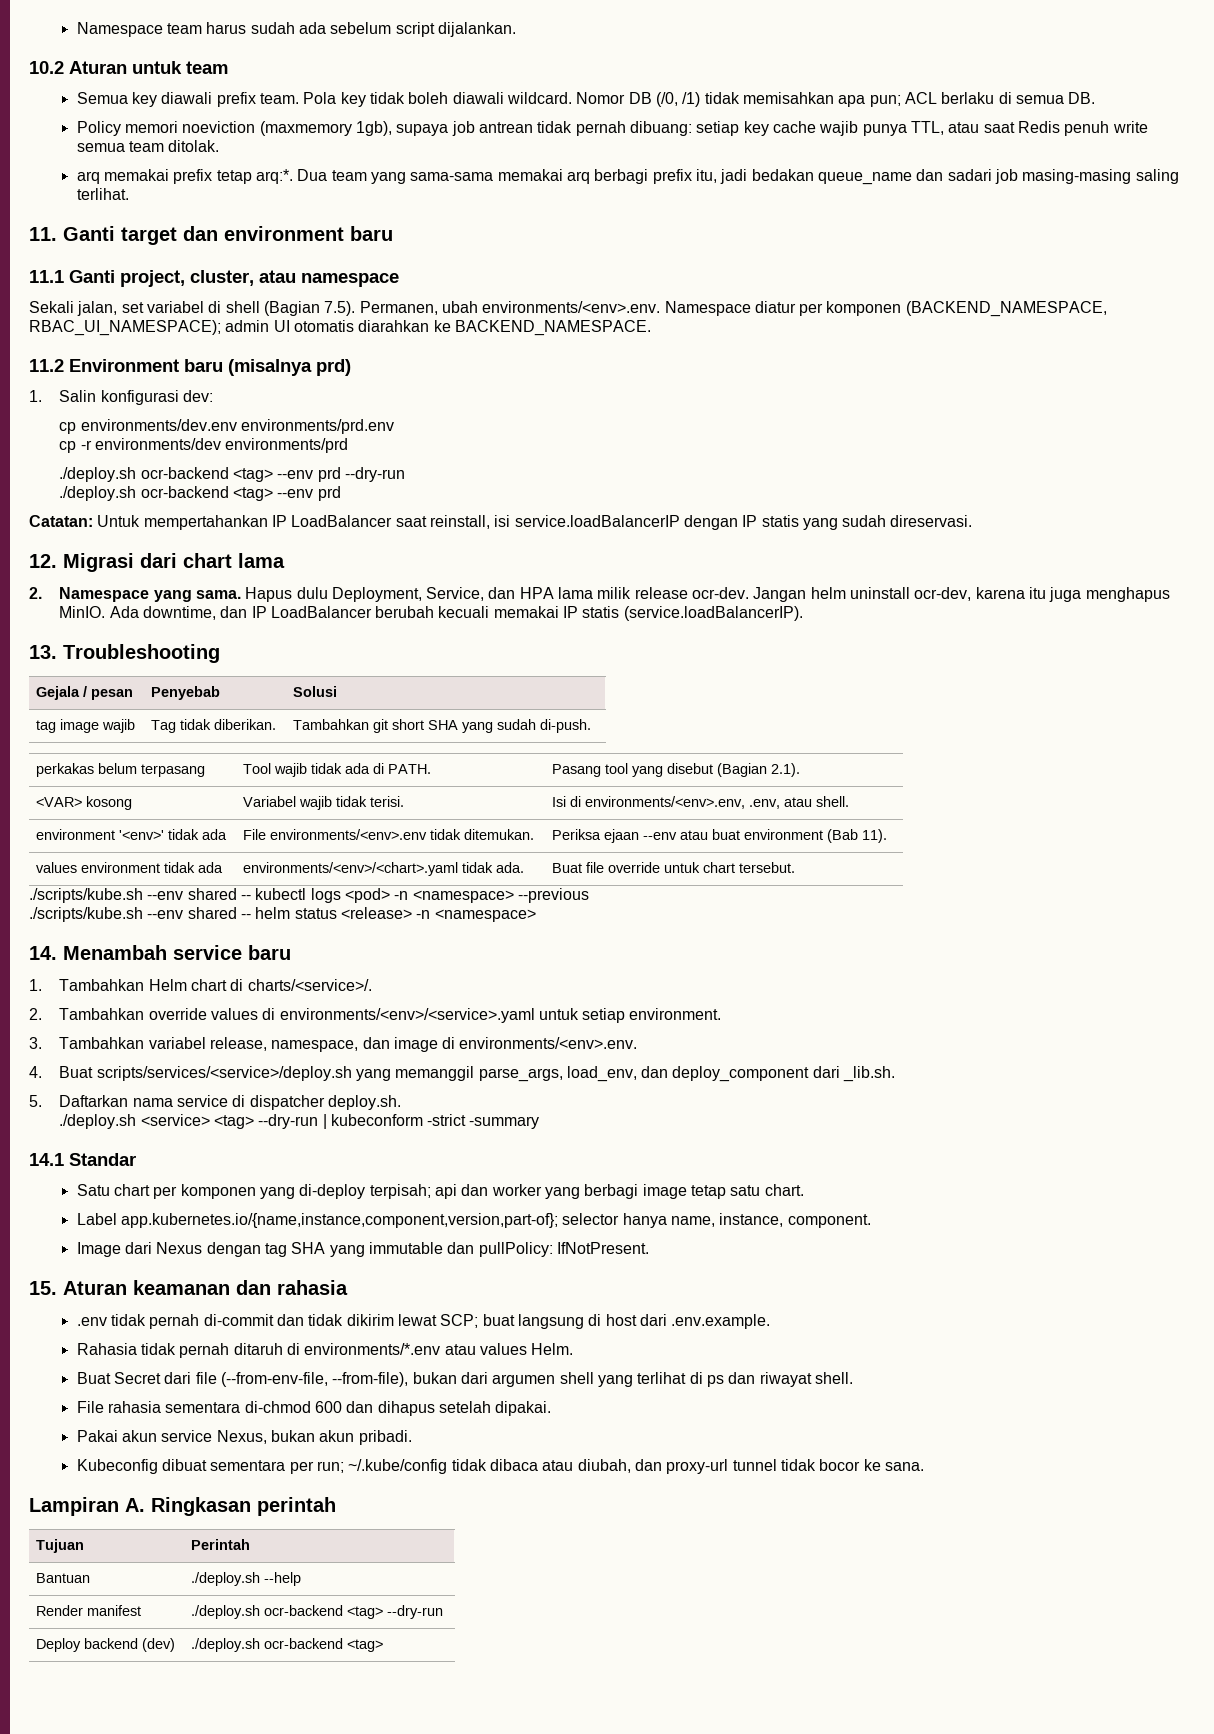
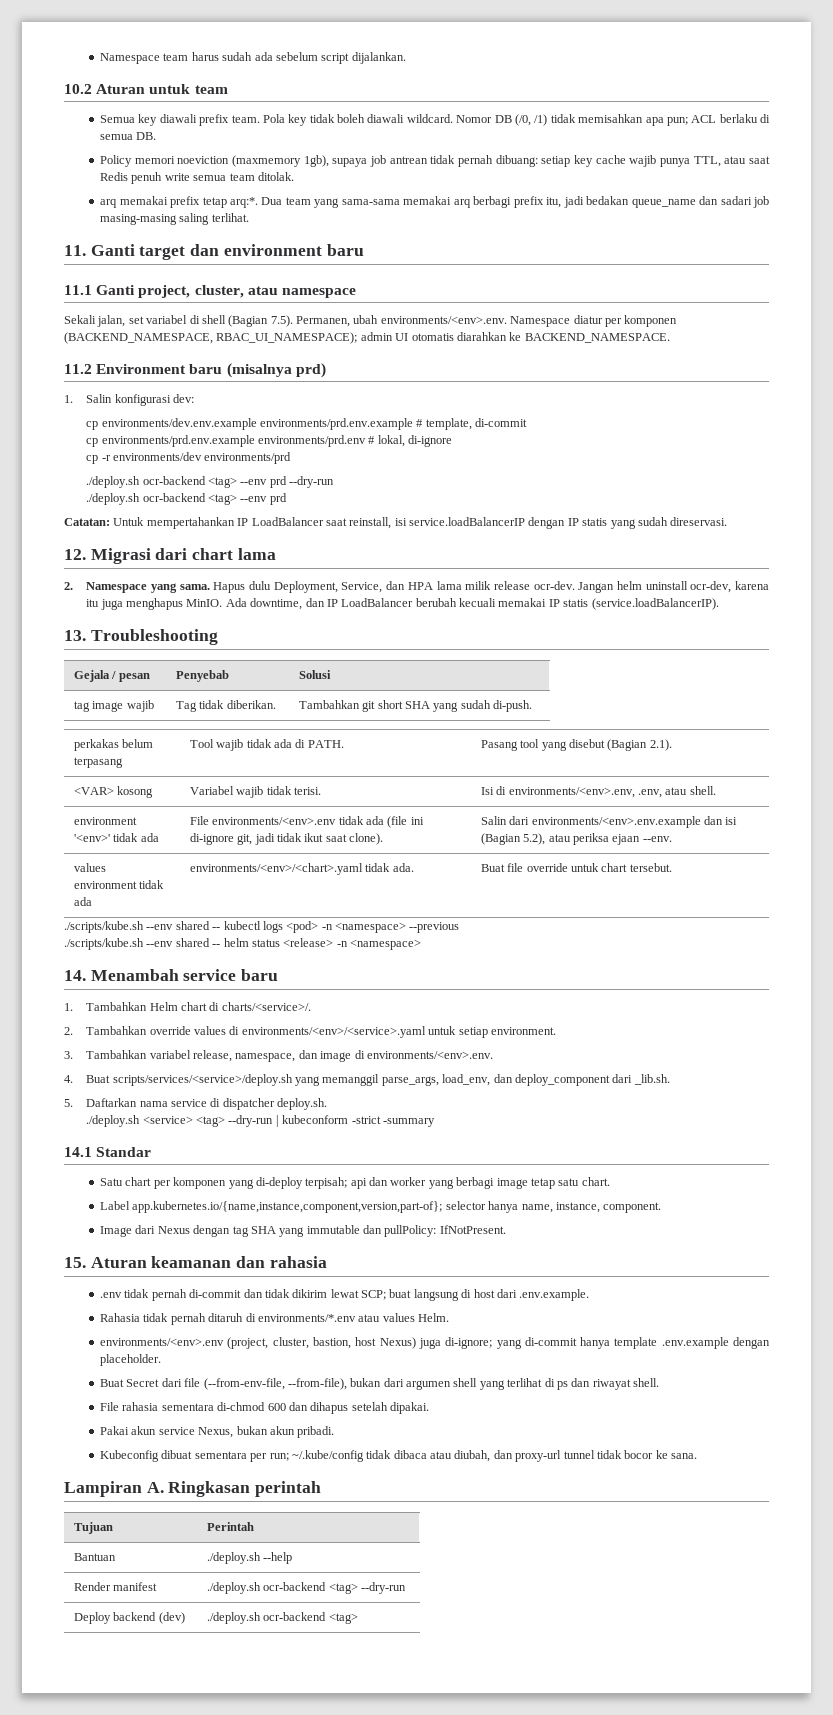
[80,419,394,434] environments/dev.env environments/prd.env -> [101,418,528,430] [86,435,453,447] environments/dev.env.example environments/prd.env.example # template, di-commit // cp environments/prd.env.example environments/prd.env # lokal, di-ignore
[463,829,534,840] [551,829,887,843] ditemukan. | Periksa ejaan --env atau buat environment (Bab 11). -> [366,816,424,828] [189,833,384,845] [480,816,738,828] [480,833,672,845] ada (file ini di-ignore git, jadi tidak ikut saat clone). | Salin dari environments/<env>.env.example dan isi (Bagian 5.2), atau periksa ejaan --env.
(574, 1349) none -> [100,1337,770,1349] [100,1354,162,1366] // environments/<env>.env (project, cluster, bastion, host Nexus) juga di-ignore; yang di-commit hanya template .env.example dengan placeholder.

